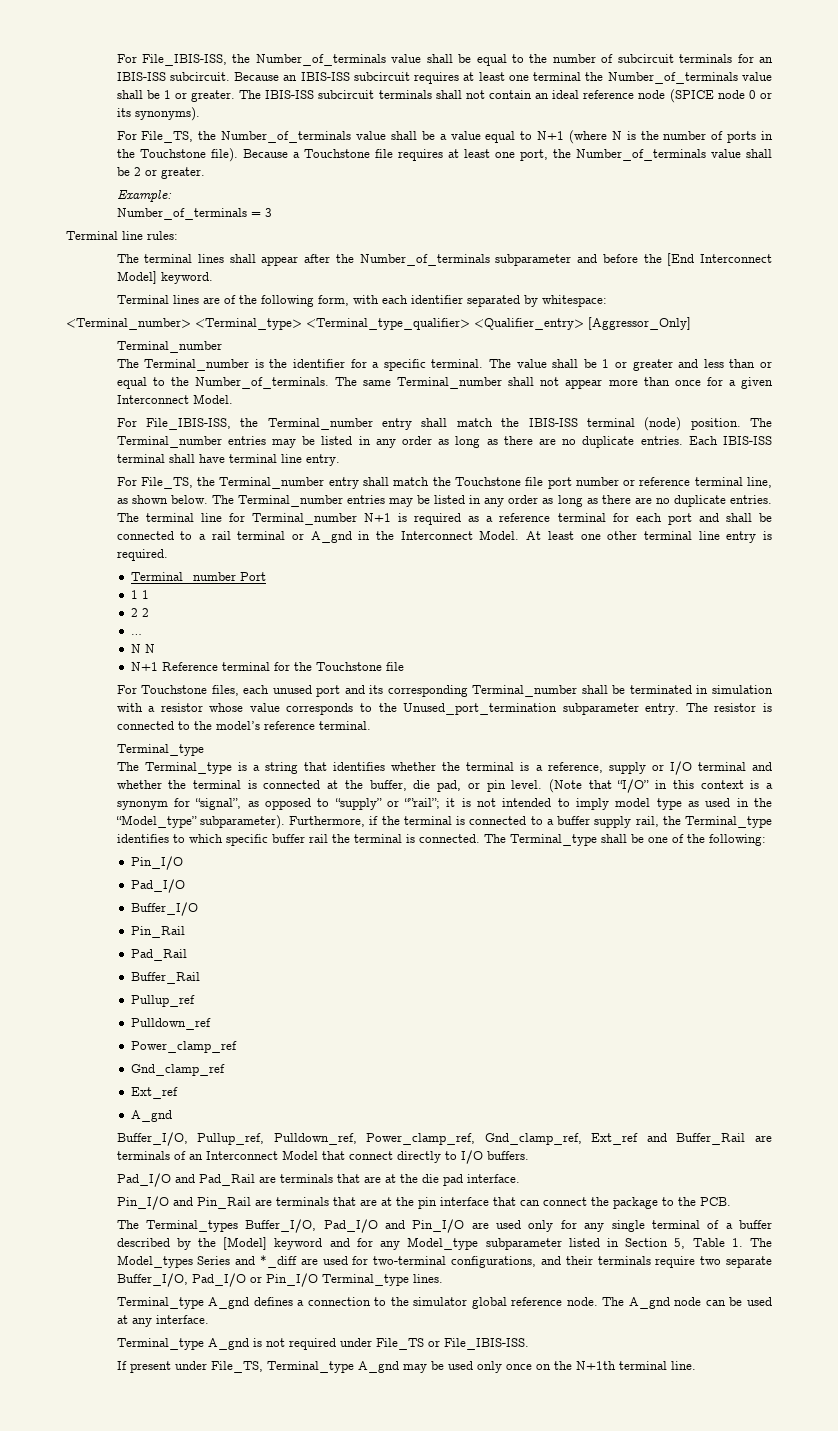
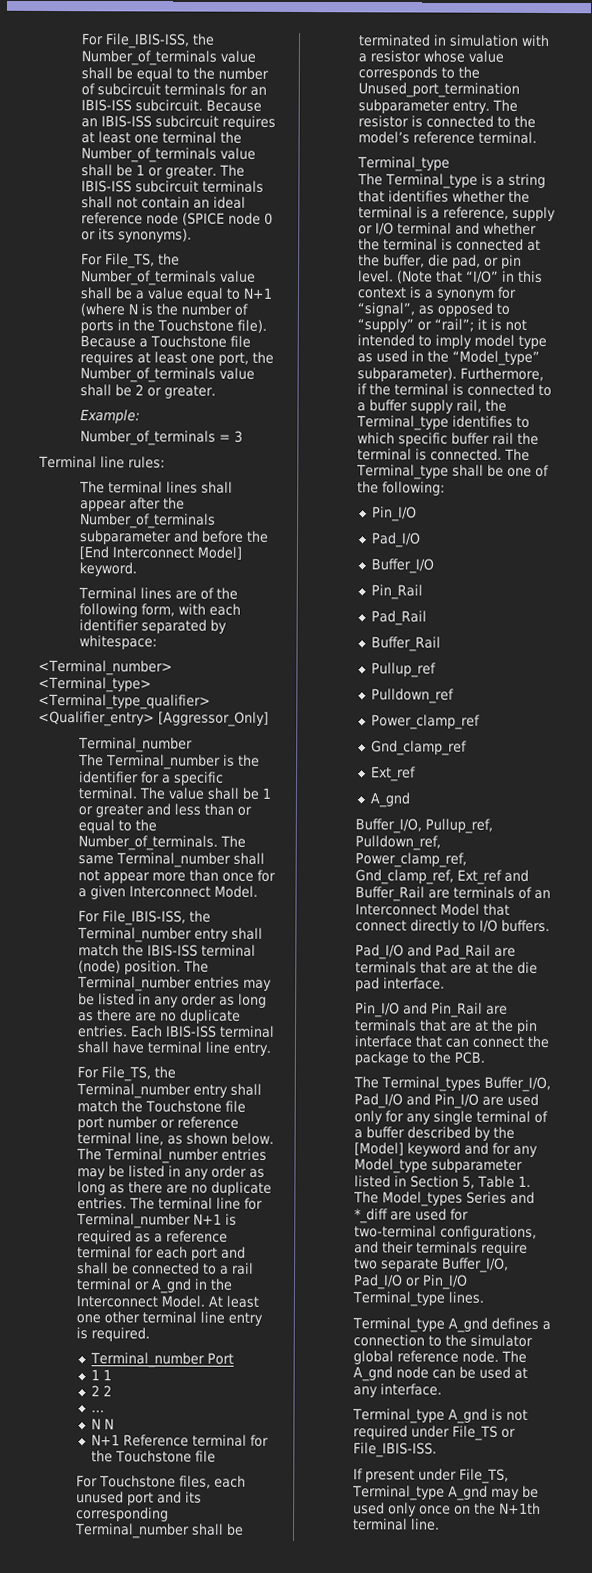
[404,798,441,809] “”rail”; -> [434,318,475,332] “rail”;

